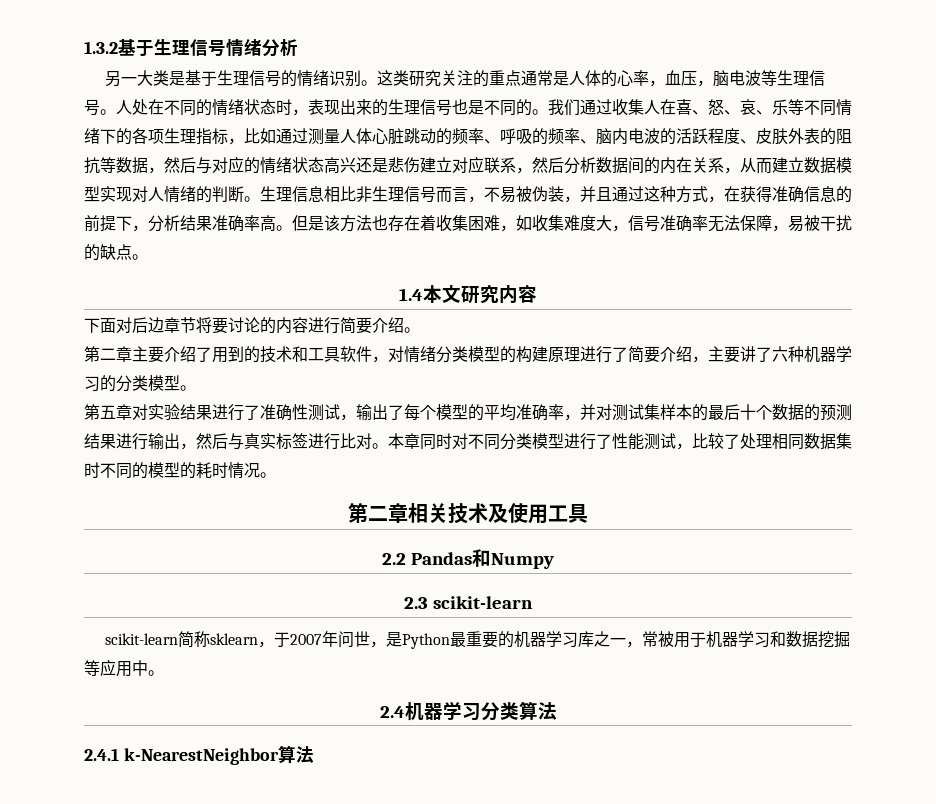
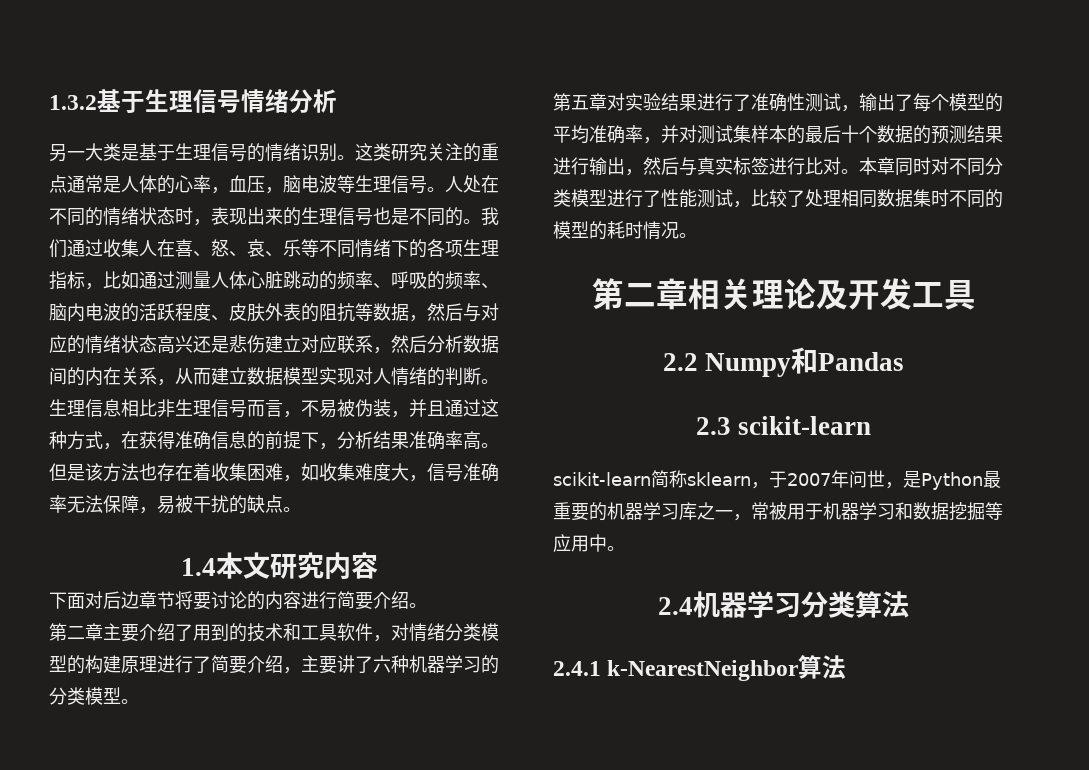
[448,503,548,524] 技术及使用 -> [751,278,912,310] 理论及开发
(407, 559) none -> [705,347,819,377] Numpy和
[471,549,554,569] 和Numpy -> (905, 361) none

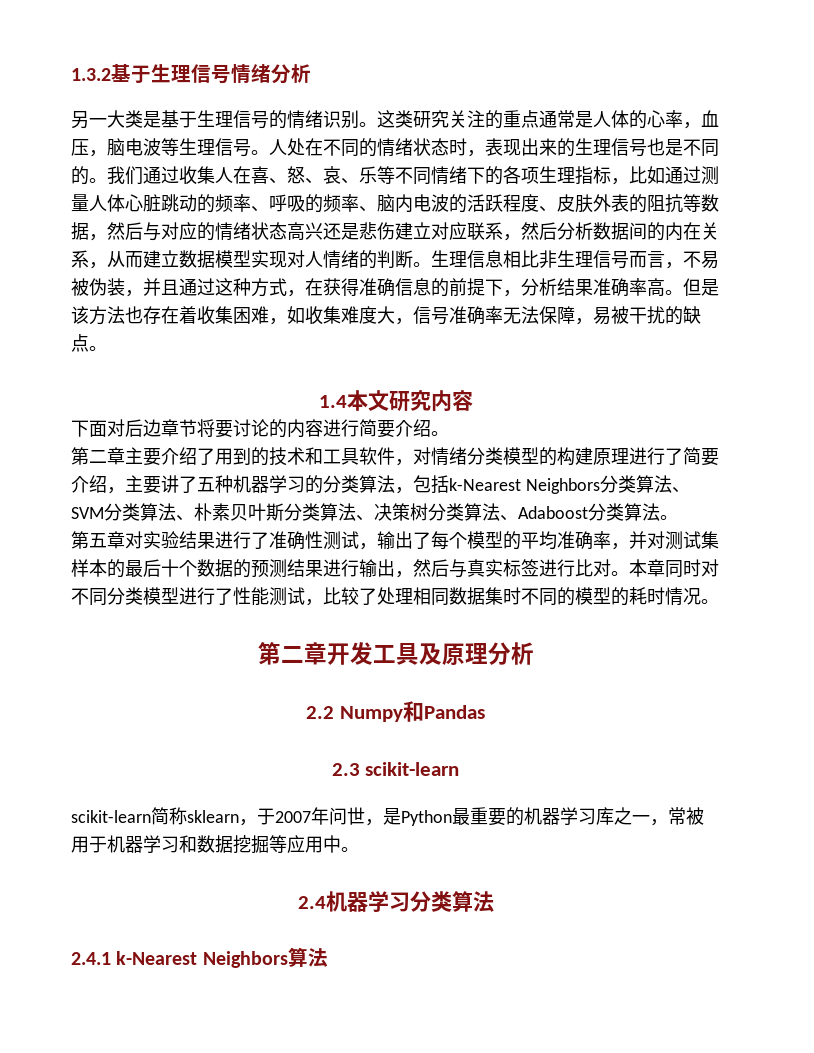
[373,655,391,673] 六 -> [197,477,215,492] 五
[85,687,121,705] 模型 -> [359,475,690,494] [71,503,660,521] 算法，包括k-Nearest Neighbors分类算法、SVM分类算法、朴素贝叶斯分类算法、决策树分类算法、Adaboost分类算法
[687,278,848,310] 相关理论及 -> (327, 653) none
(976, 295) none -> [418,642,534,665] 及原理分析
[607,660,799,681] k-NearestNeighbor -> [116,951,288,968] k-Nearest Neighbors

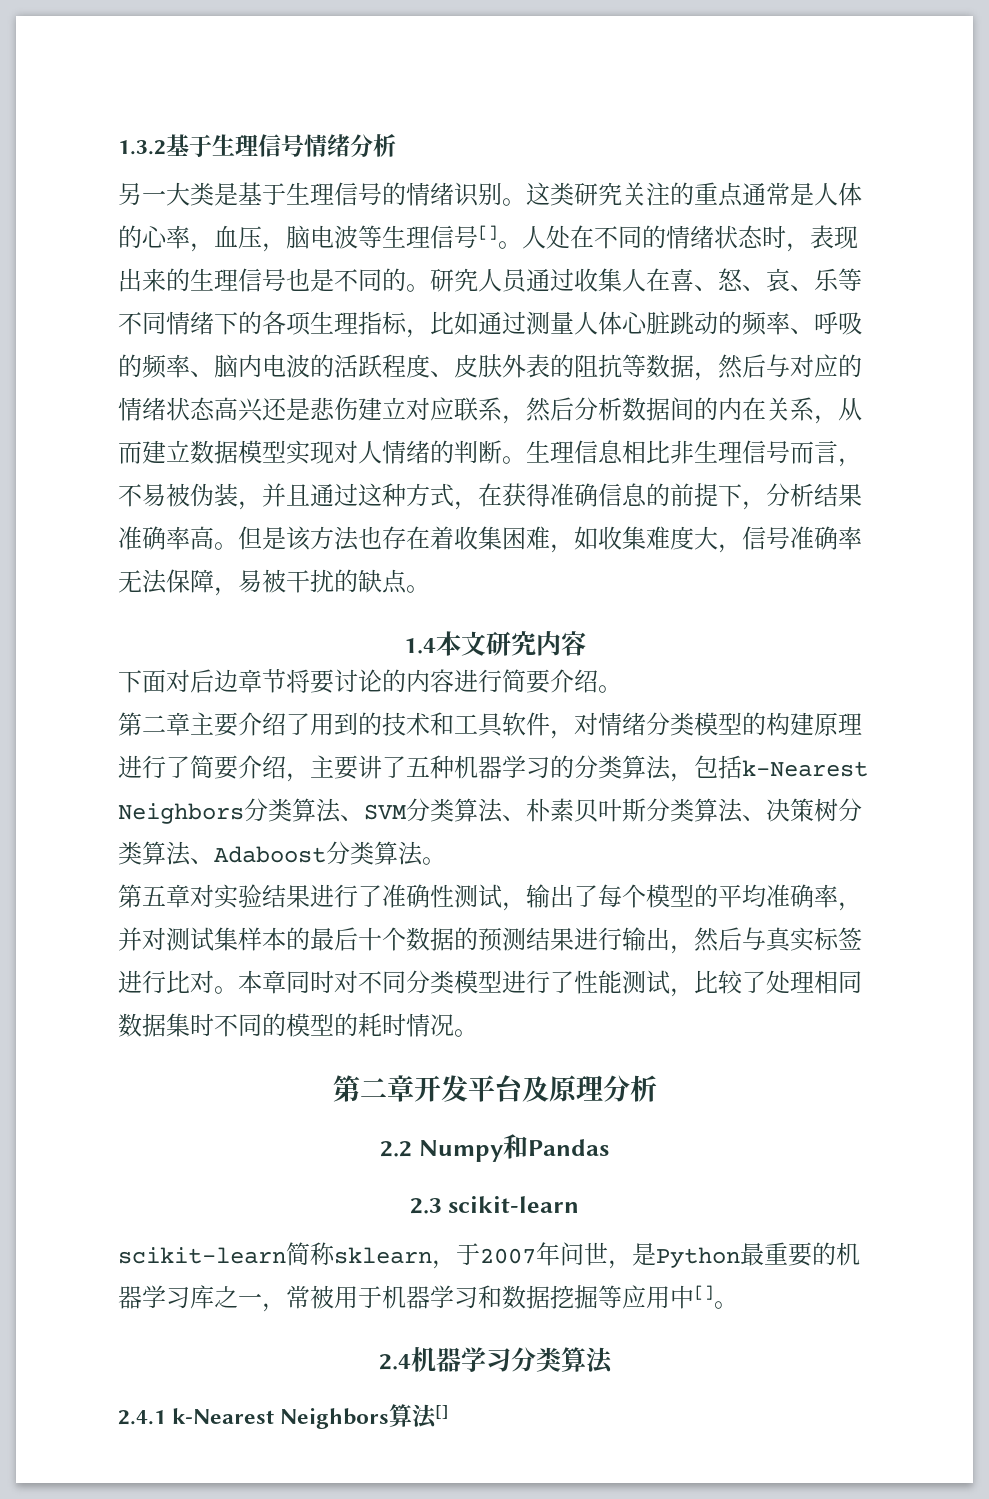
(251, 148) none -> [478,225,498,240] []
[107,166,143,185] 我们 -> [430,268,528,293] 研究人员
[372,643,419,665] 工具 -> [467,1075,523,1102] 平台
(341, 844) none -> [694,1285,714,1300] []
(328, 957) none -> [435,1405,450,1419] []

